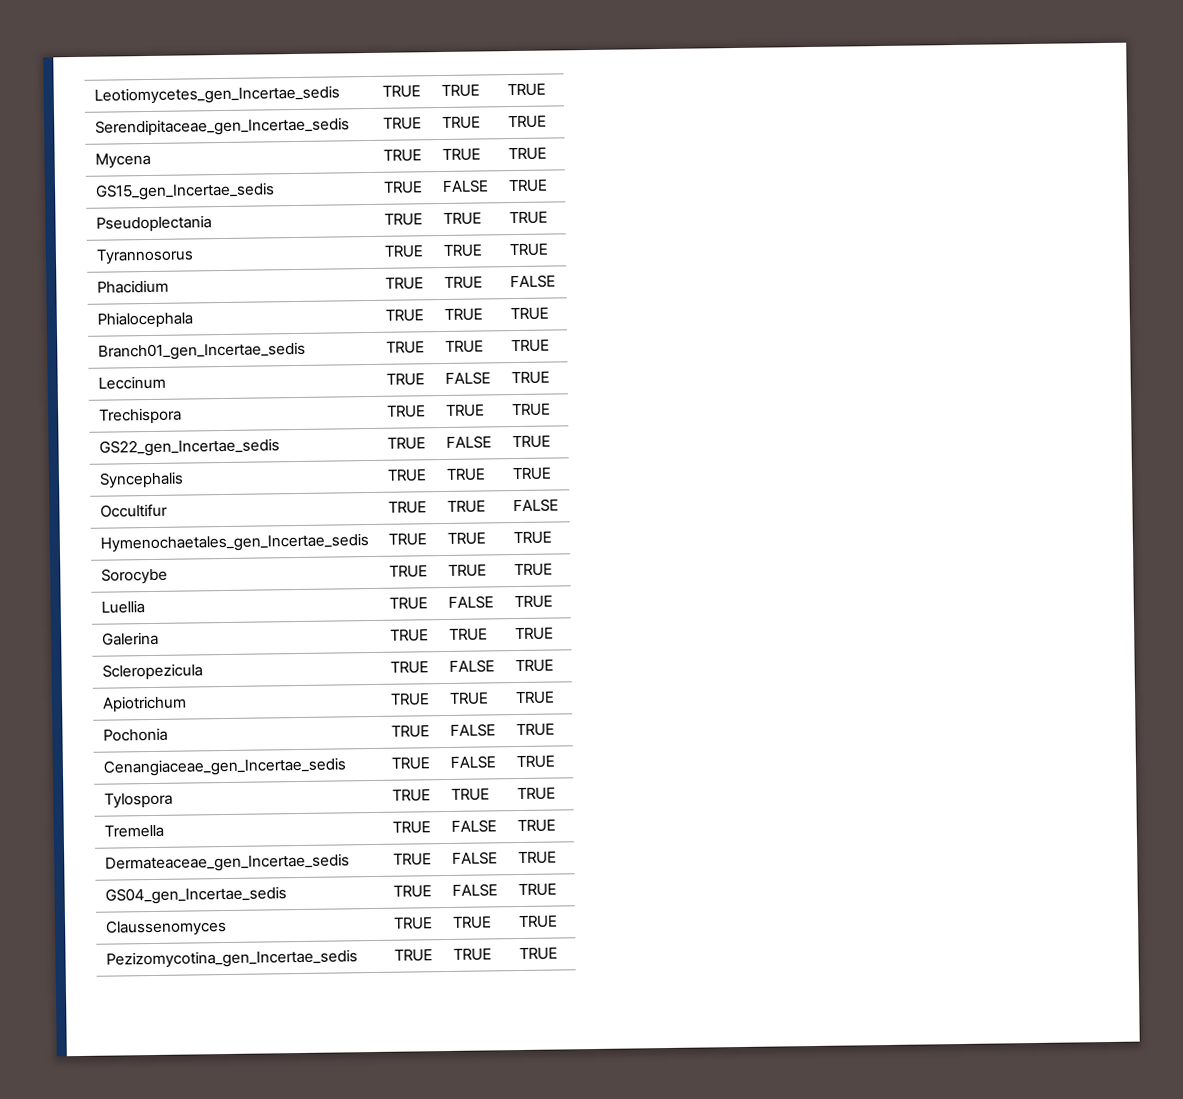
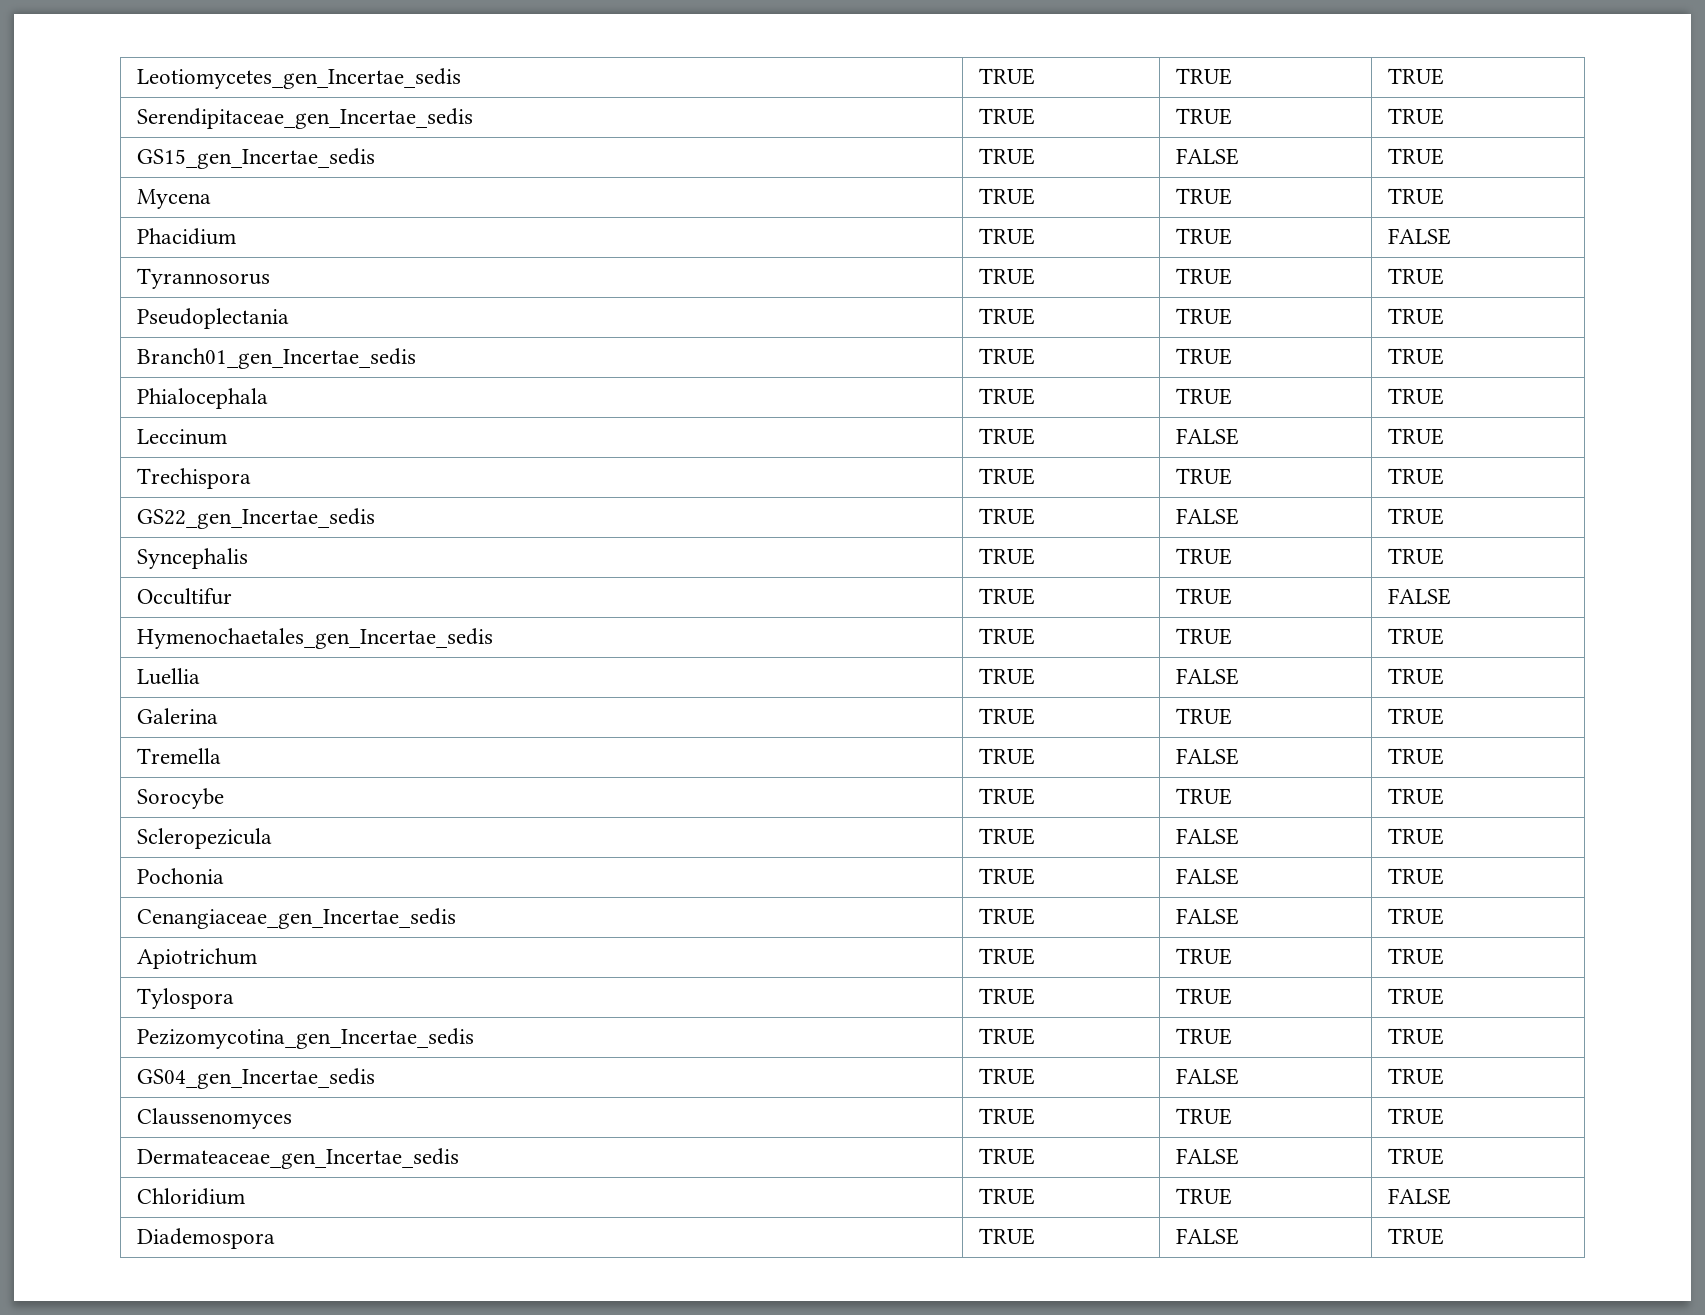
[94,152,151,169] [382,149,422,162] [441,148,481,162] [507,147,547,161] // Mycena | TRUE | TRUE | TRUE -> (1445, 116) none
[95,215,212,233] [383,213,423,226] [442,212,482,225] [508,211,548,225] [95,248,194,265] Pseudoplectania | TRUE | TRUE | TRUE // Tyrannosorus -> [137,189,212,209] Mycena
[96,311,193,329] Phialocephala -> [137,268,271,289] [979,268,1036,285] [1176,268,1233,285] [1388,268,1445,285] [137,308,290,329] Tyrannosorus | TRUE | TRUE | TRUE // Pseudoplectania
(550, 346) none -> [137,388,269,409] [979,388,1036,405] [1176,388,1233,405] [1388,388,1445,405] // Phialocephala | TRUE | TRUE | TRUE
[100,567,168,585] [388,565,428,578] [447,564,487,577] [513,563,553,577] // Sorocybe | TRUE | TRUE | TRUE -> (1445, 636) none
[101,663,203,681] [389,661,429,674] [448,659,495,673] [514,659,554,673] [101,695,187,713] [389,693,430,706] [448,692,489,705] [514,691,555,705] Scleropezicula | TRUE | FALSE | TRUE // Apiotrichum | TRUE | TRUE | TRUE -> [137,748,222,764] [979,748,1036,765] [1176,748,1240,765] [1388,748,1445,765] [137,788,225,809] [979,788,1036,805] [1176,788,1233,805] [1388,788,1445,805] [137,828,273,849] [979,828,1036,845] [1176,828,1240,845] [1388,828,1445,845] Tremella | TRUE | FALSE | TRUE // Sorocybe | TRUE | TRUE | TRUE // Scleropezicula | TRUE | FALSE | TRUE
(555, 762) none -> [137,948,258,969] [979,948,1036,965] [1176,948,1233,965] [1388,948,1445,965] // Apiotrichum | TRUE | TRUE | TRUE
[103,824,164,838] [391,821,431,834] [450,819,497,833] [516,819,556,833] [104,853,350,873] [392,853,432,866] [451,851,498,865] Tremella | TRUE | FALSE | TRUE // Dermateaceae_gen_Incertae_sedis | TRUE | FALSE -> [137,1028,475,1049] [979,1028,1036,1045] [1176,1028,1233,1045] Pezizomycotina_gen_Incertae_sedis | TRUE | TRUE
[105,949,358,969] [393,949,433,962] [452,948,492,961] [518,947,558,961] Pezizomycotina_gen_Incertae_sedis | TRUE | TRUE | TRUE -> [137,1148,460,1169] [979,1148,1036,1165] [1176,1148,1240,1165] [1388,1148,1445,1165] [137,1188,246,1205] [979,1188,1036,1205] [1176,1188,1233,1205] [1388,1188,1452,1205] [137,1228,276,1249] [979,1228,1036,1245] [1176,1228,1240,1245] [1388,1228,1445,1245] Dermateaceae_gen_Incertae_sedis | TRUE | FALSE | TRUE // Chloridium | TRUE | TRUE | FALSE // Diademospora | TRUE | FALSE | TRUE

